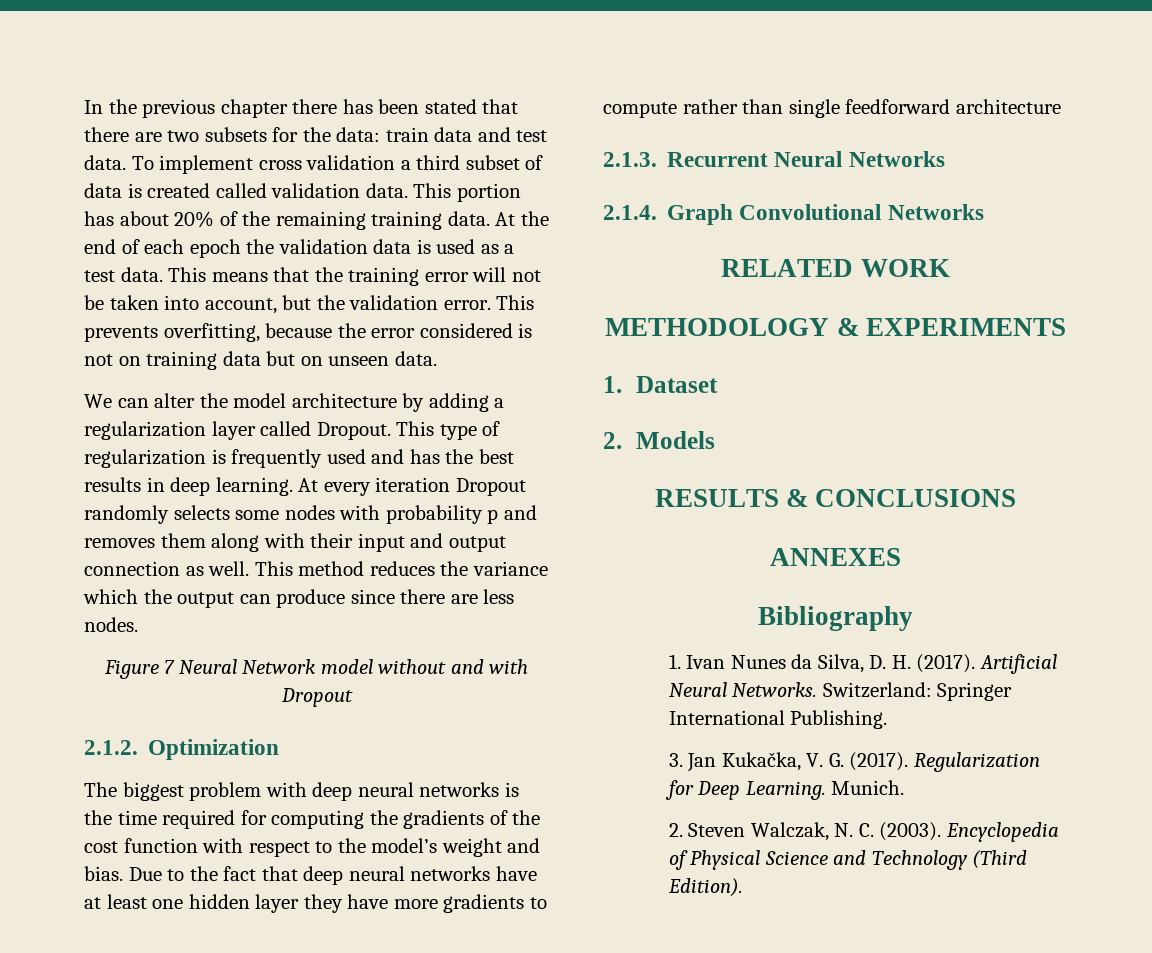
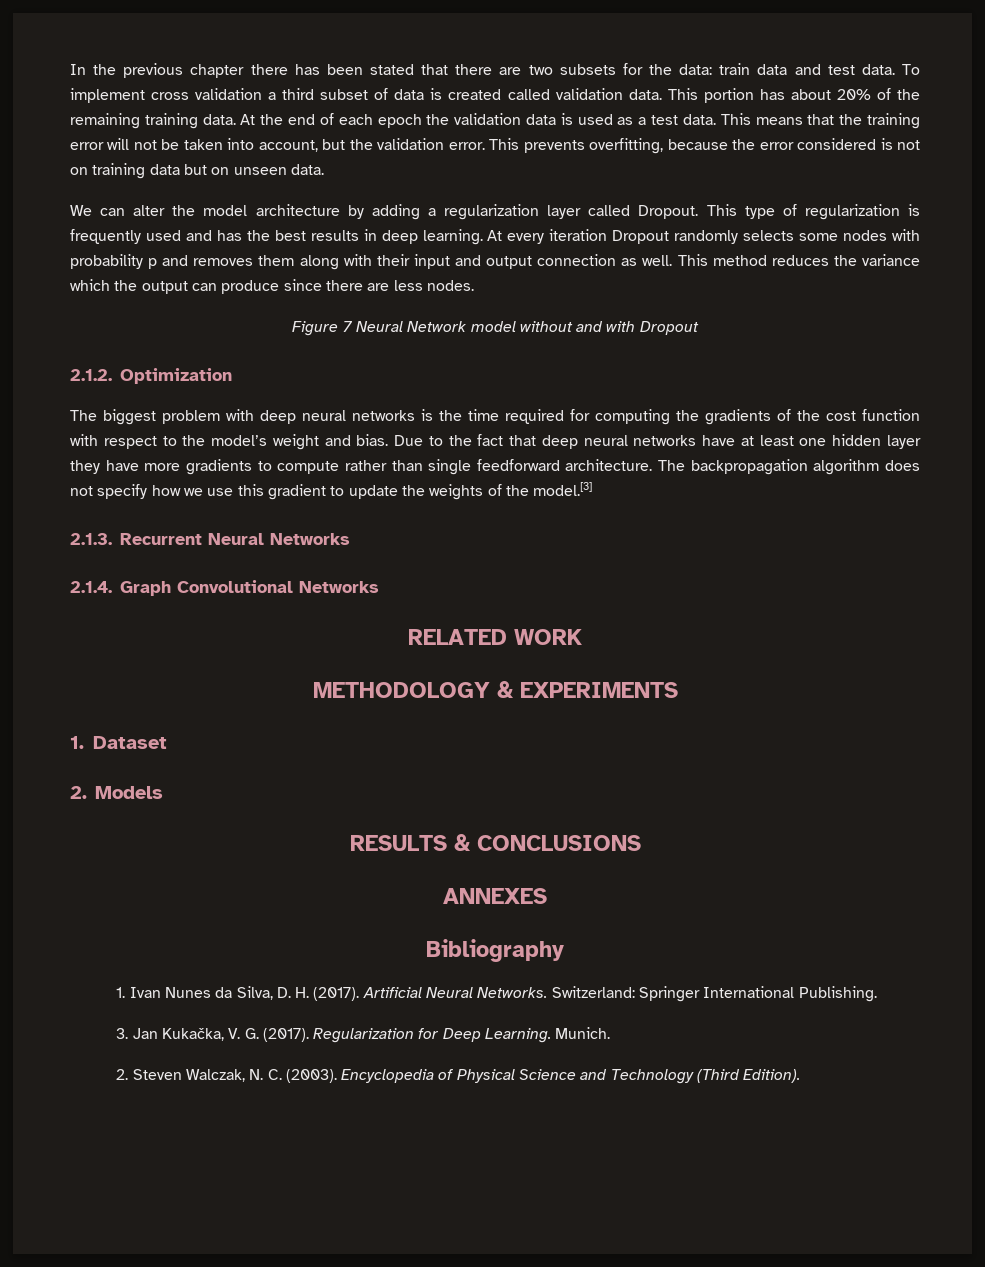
[955,99,1061,114] architecture -> [565,459,920,475] [70,482,593,500] architecture. The backpropagation algorithm does not specify how we use this gradient to update the weights of the model.[3]

